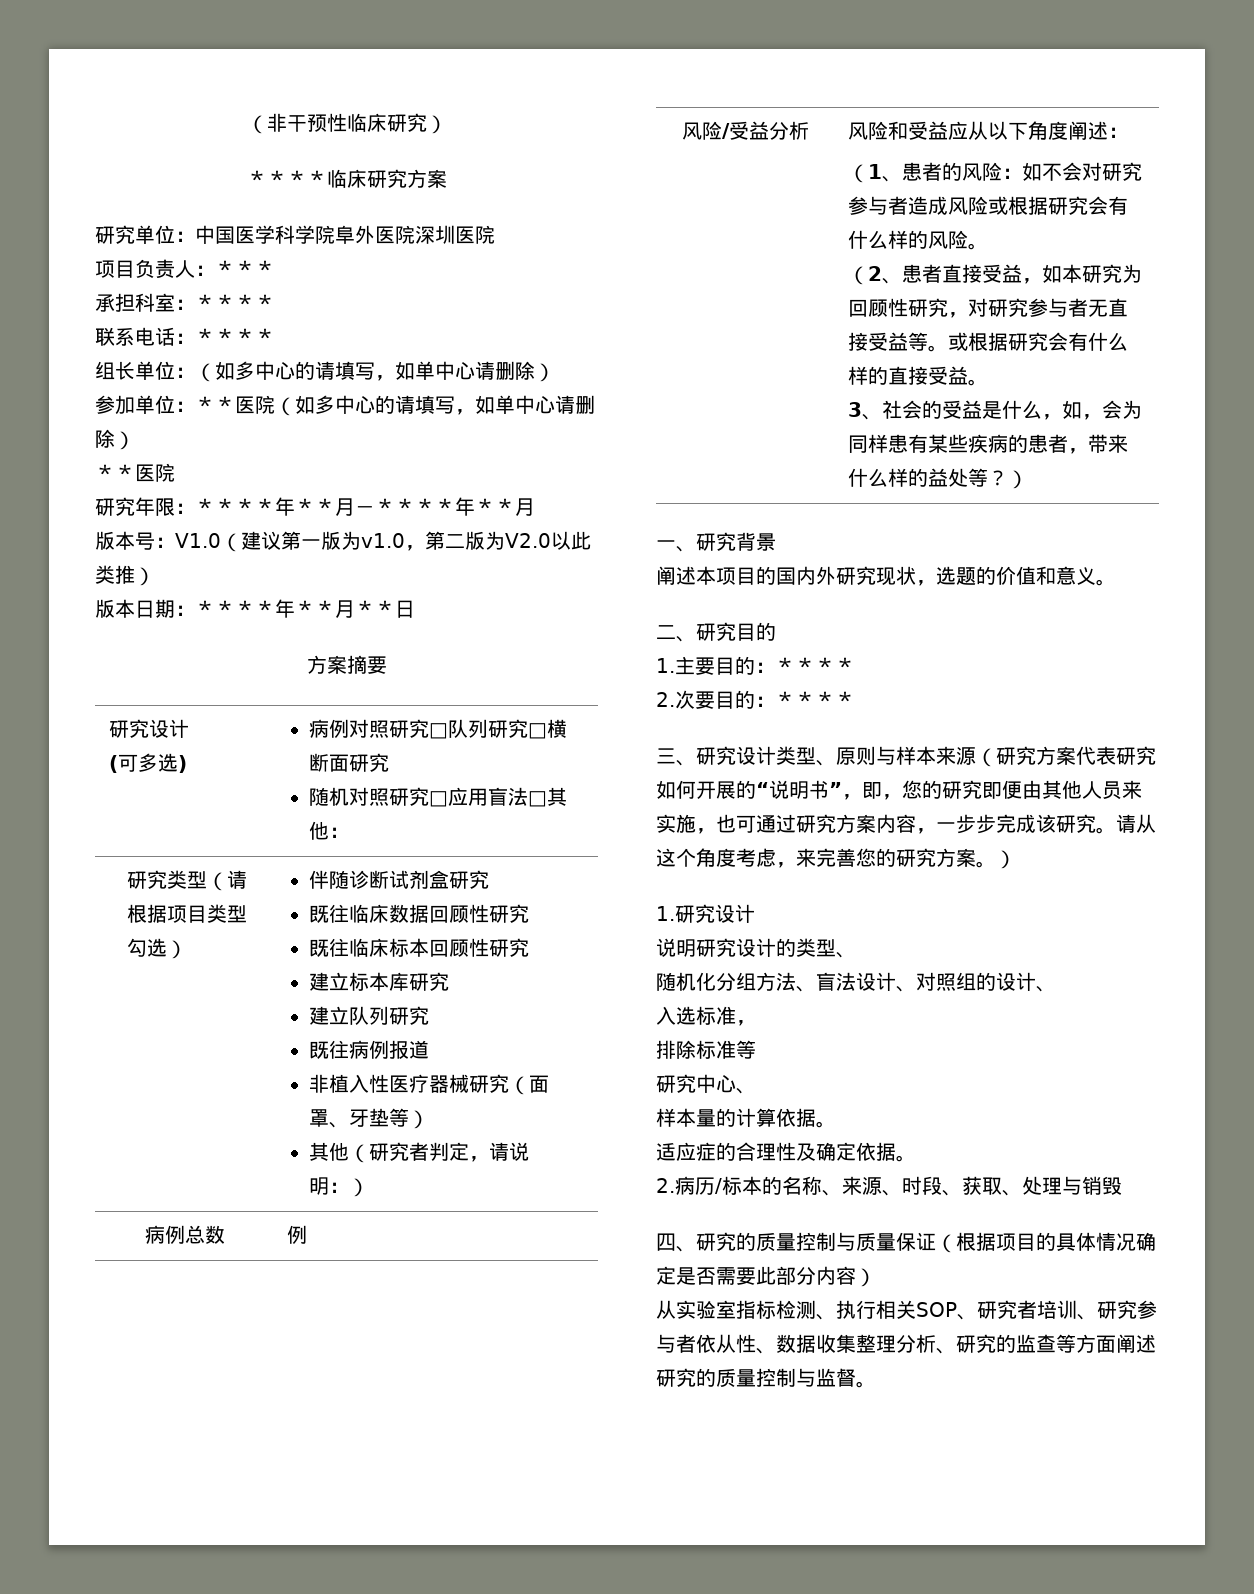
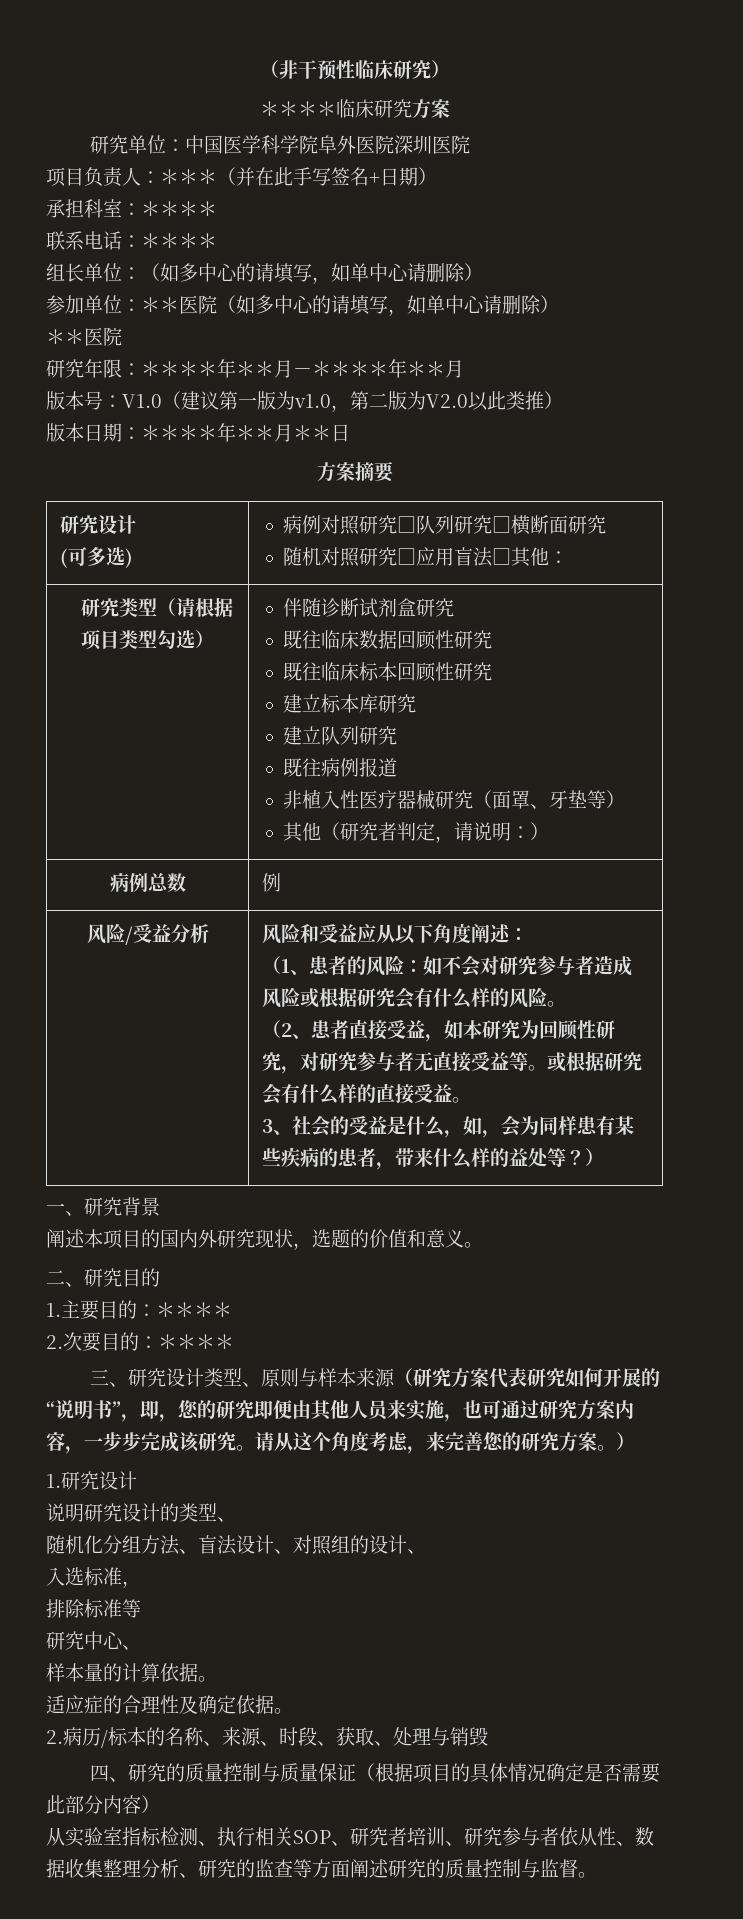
(275, 268) none -> [217,167,437,186] （并在此手写签名+日期）

